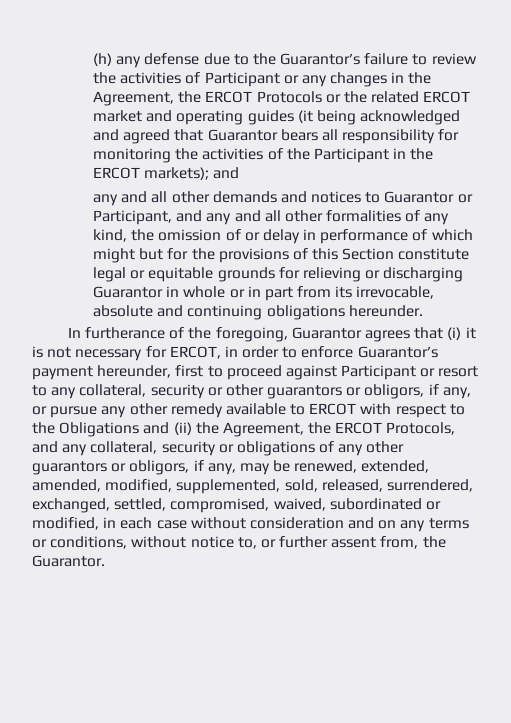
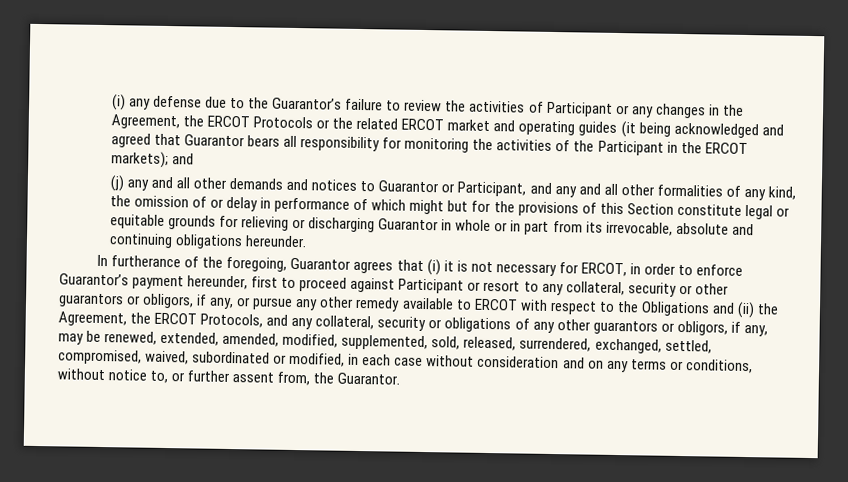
[92,53,112,66] (h) -> [110,94,126,111] (i)
(240, 173) none -> [109,175,124,192] (j)

